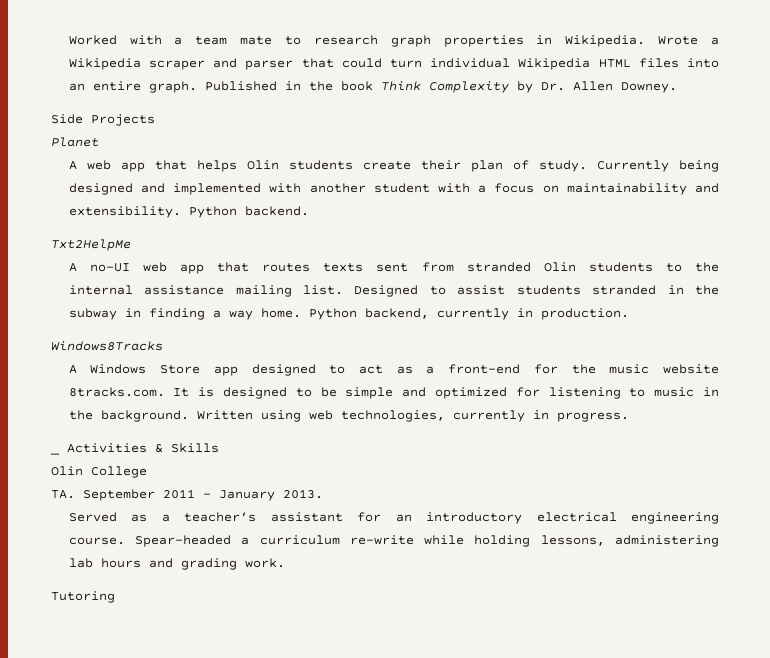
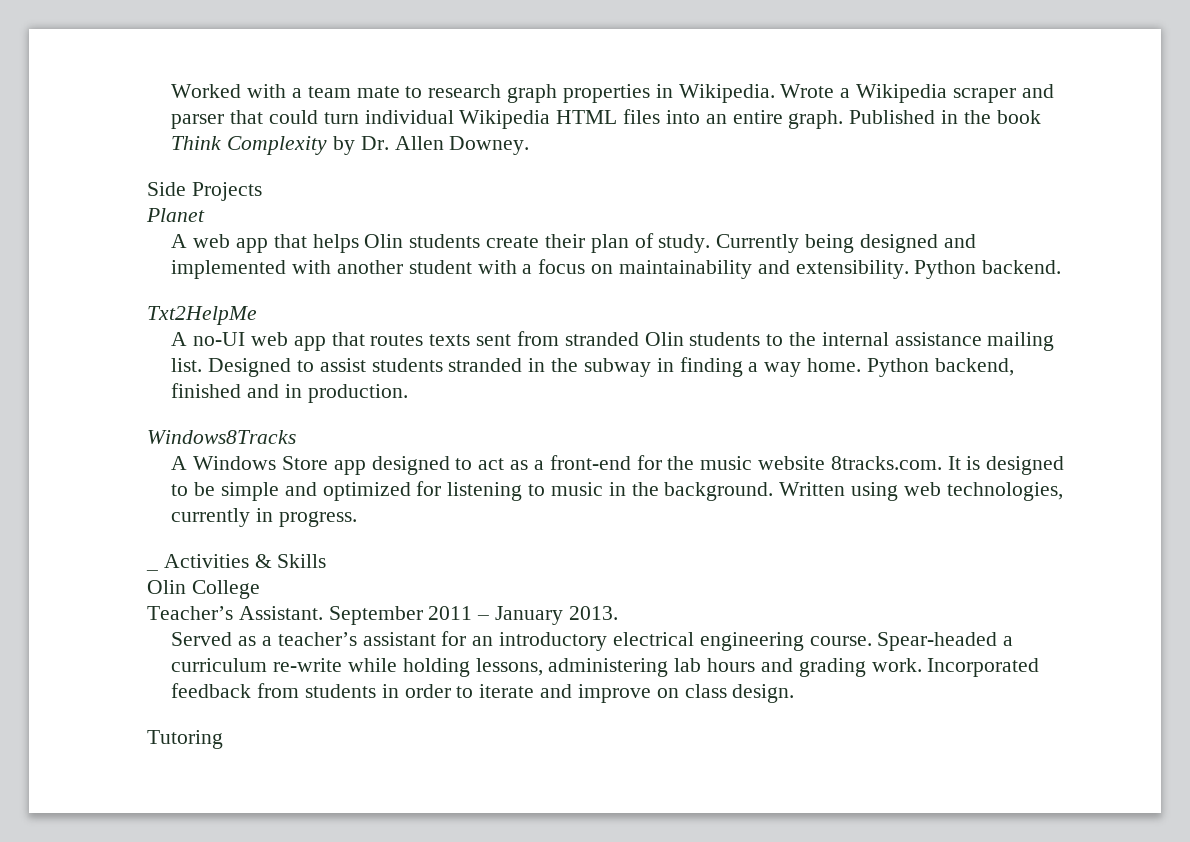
[436,308,509,320] currently -> [171,383,280,398] finished and
[51,490,75,499] TA. -> [147,606,323,620] Teacher’s Assistant.
(285, 563) none -> [927,658,1040,677] [171,683,795,703] Incorporated feedback from students in order to iterate and improve on class design.

